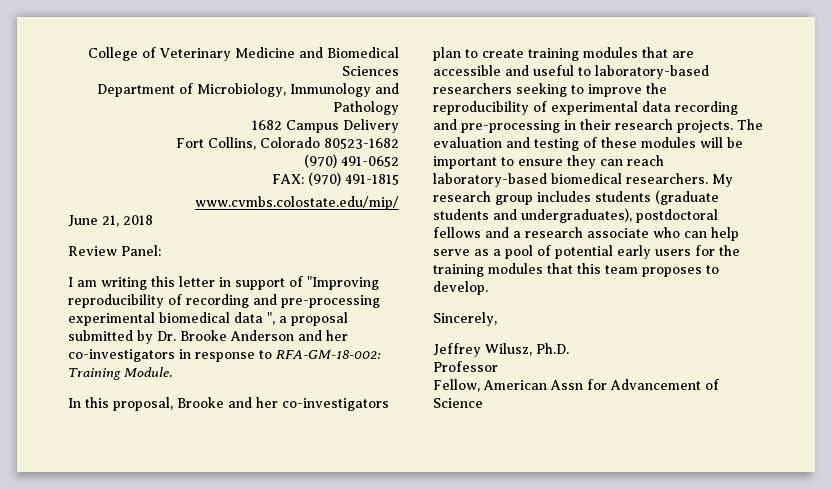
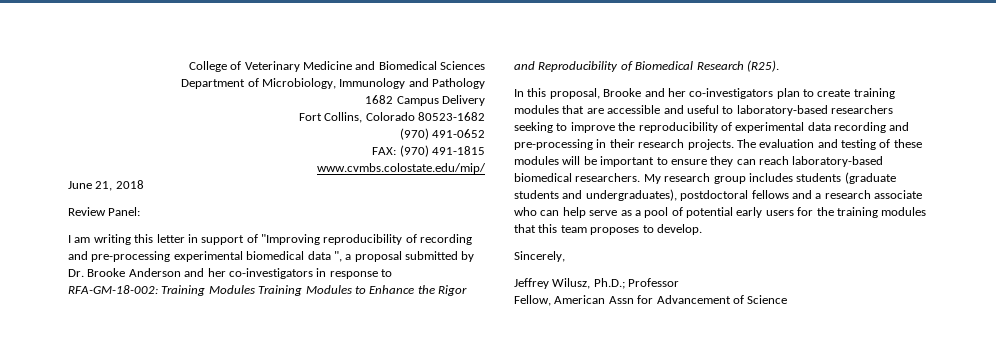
[124,367,172,377] Module. -> [208,285,467,296] [514,60,779,72] Modules Training Modules to Enhance the Rigor and Reproducibility of Biomedical Research (R25).
[536,343,569,354] Ph.D. // -> [593,278,625,289] Ph.D.;

